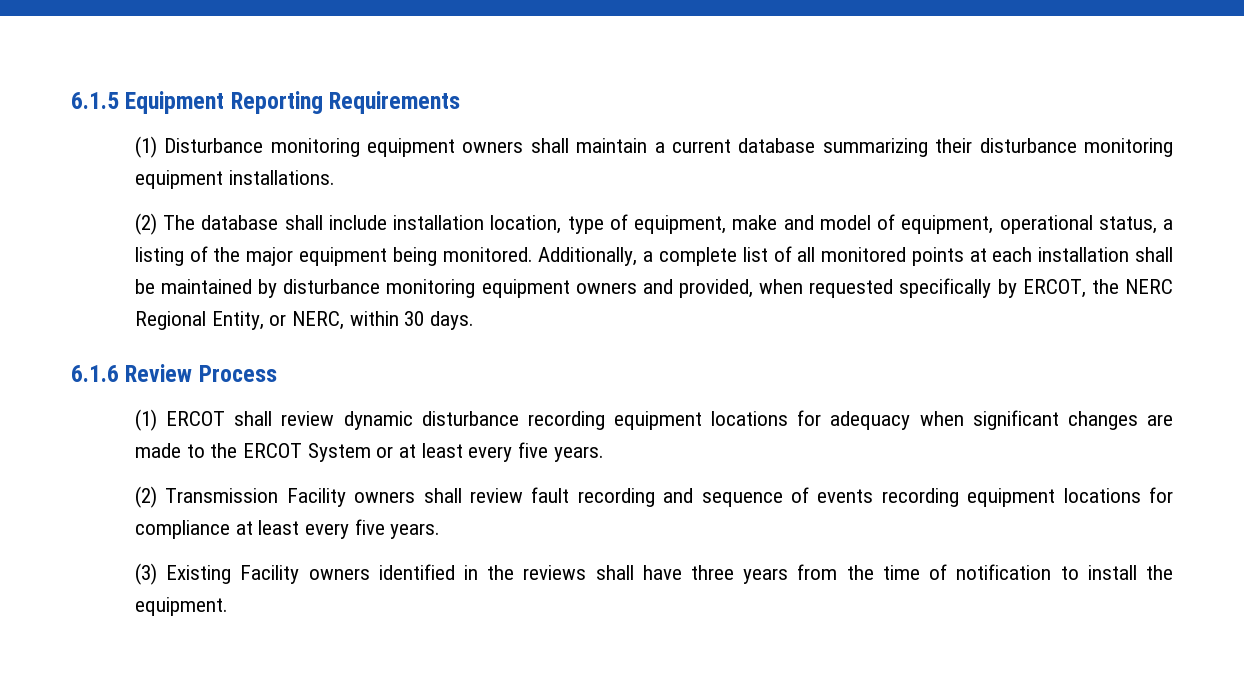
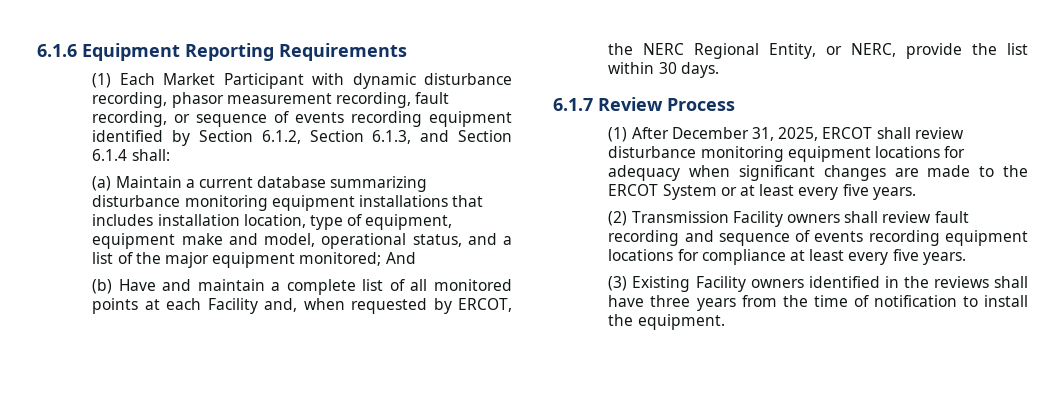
[71,92,119,109] 6.1.5 -> [37,44,77,57] 6.1.6
[164,138,648,157] Disturbance monitoring equipment owners shall maintain -> [119,73,512,89] [92,92,450,108] [92,111,512,127] [92,130,512,146] [92,149,170,161] [92,176,182,191] Each Market Participant with dynamic disturbance recording, phasor measurement recording, fault recording, or sequence of events recording equipment identified by Section 6.1.2, Section 6.1.3, and Section 6.1.4 shall: // (a) Maintain
[935,138,1174,157] [134,170,335,189] [134,213,387,235] their disturbance monitoring equipment installations. // (2) The database shall include -> [92,195,484,211] [92,214,154,226] disturbance monitoring equipment installations that includes
(727, 224) none -> [92,233,176,249] equipment
[819,214,1173,234] [134,246,638,266] model of equipment, operational status, a listing of the major equipment being monitored. Additionally, -> [264,233,512,249] [92,252,416,268] [92,279,265,294] model, operational status, and a list of the major equipment monitored; And // (b) Have and maintain
[1038,247,1174,262] [134,279,754,298] installation shall be maintained by disturbance monitoring equipment owners and provided, -> [207,298,298,314] Facility and,
[899,278,992,298] specifically -> (428, 306) none
(344, 320) none -> [906,43,1028,59] provide the list
[71,365,119,382] 6.1.6 -> [553,98,593,111] 6.1.7
[166,411,605,430] ERCOT shall review dynamic disturbance recording -> [631,127,964,141] [608,146,784,162] After December 31, 2025, ERCOT shall review disturbance monitoring

